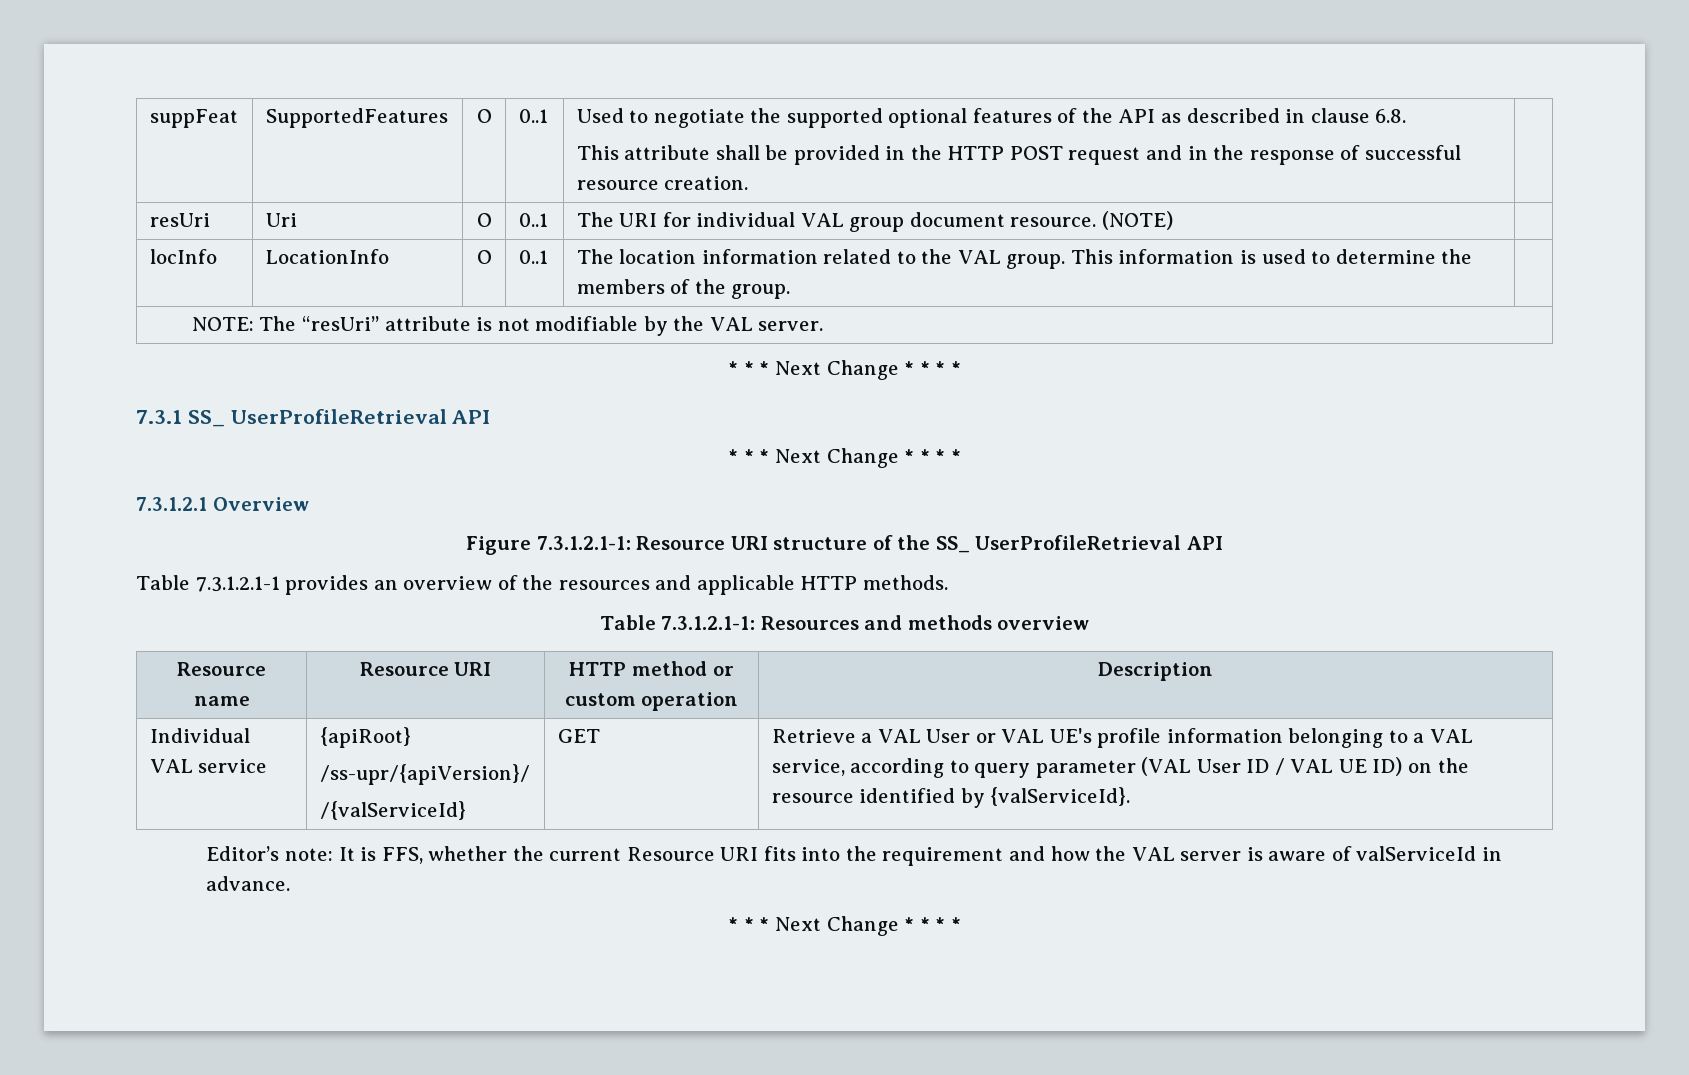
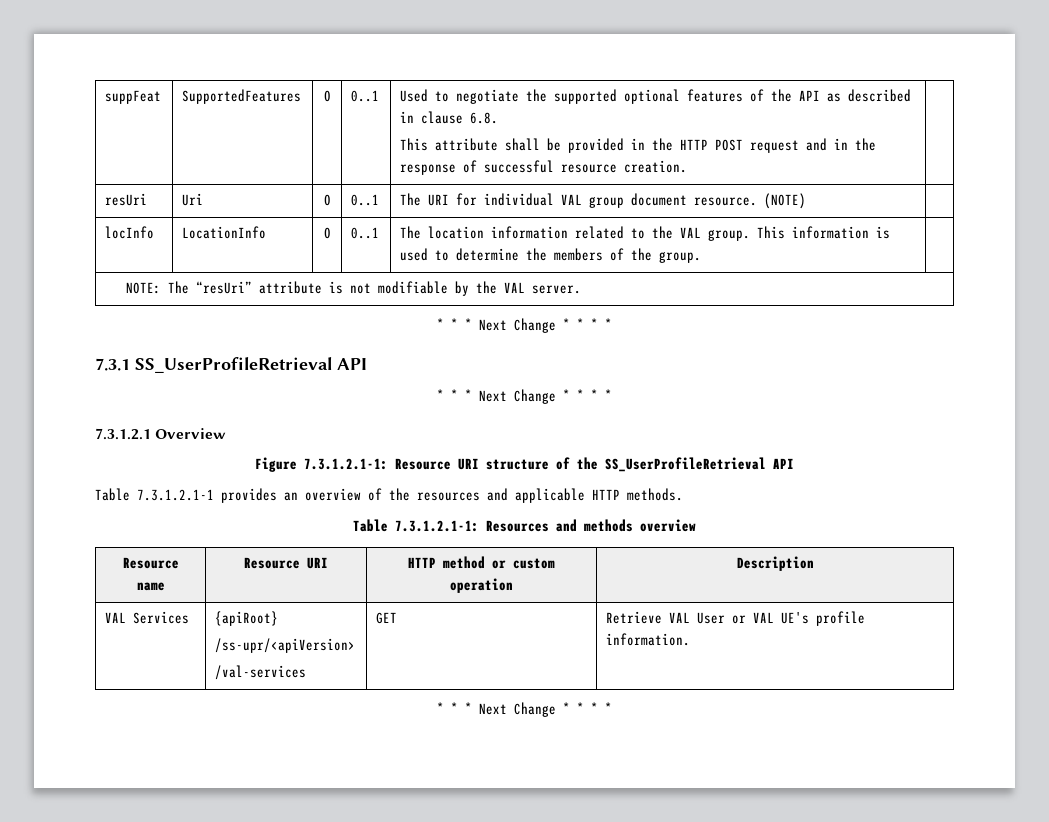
[187,409,447,427] SS_ UserProfileRetrieval -> [135,357,332,373] SS_UserProfileRetrieval
[935,535,1182,553] SS_ UserProfileRetrieval -> [605,457,766,472] SS_UserProfileRetrieval
[149,728,250,743] [149,759,268,773] Individual VAL service -> [105,611,190,624] VAL Services
[319,764,530,785] [319,801,466,820] /ss-upr/{apiVersion}/ // /{valServiceId} -> [215,638,356,653] [215,665,307,680] /ss-upr/<apiVersion> // /val-services
[861,733,873,743] a -> (663, 617) none
[1166,728,1474,748] [771,757,1469,778] [771,787,1131,808] [206,846,1502,866] [206,876,291,891] information belonging to a VAL service, according to query parameter (VAL User ID / VAL UE ID) on the resource identified by {valServiceId}. // Editor’s note: It is FFS, whether the current Resource URI fits into the requirement and how the VAL server is aware of valServiceId in advance. -> [606,633,691,646] information.

